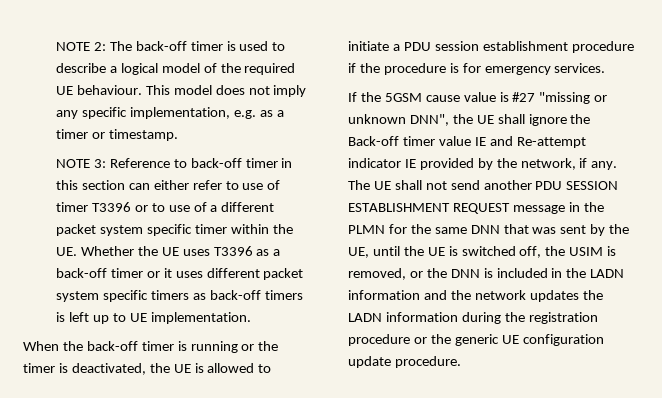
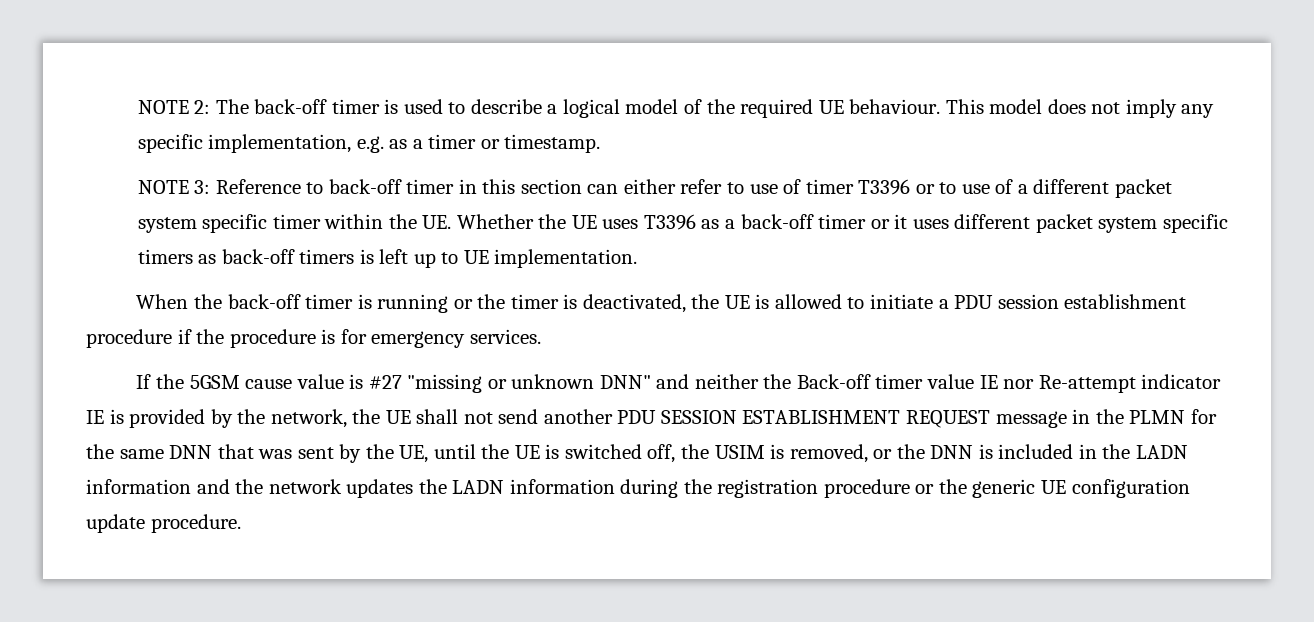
[409,114,567,126] DNN", the UE shall ignore -> [599,374,759,389] DNN" and neither
[489,136,513,146] and -> [1003,379,1035,389] nor
(416, 163) none -> [109,409,124,424] is
[579,158,618,170] [348,180,370,190] if any. The -> [352,409,381,424] the

